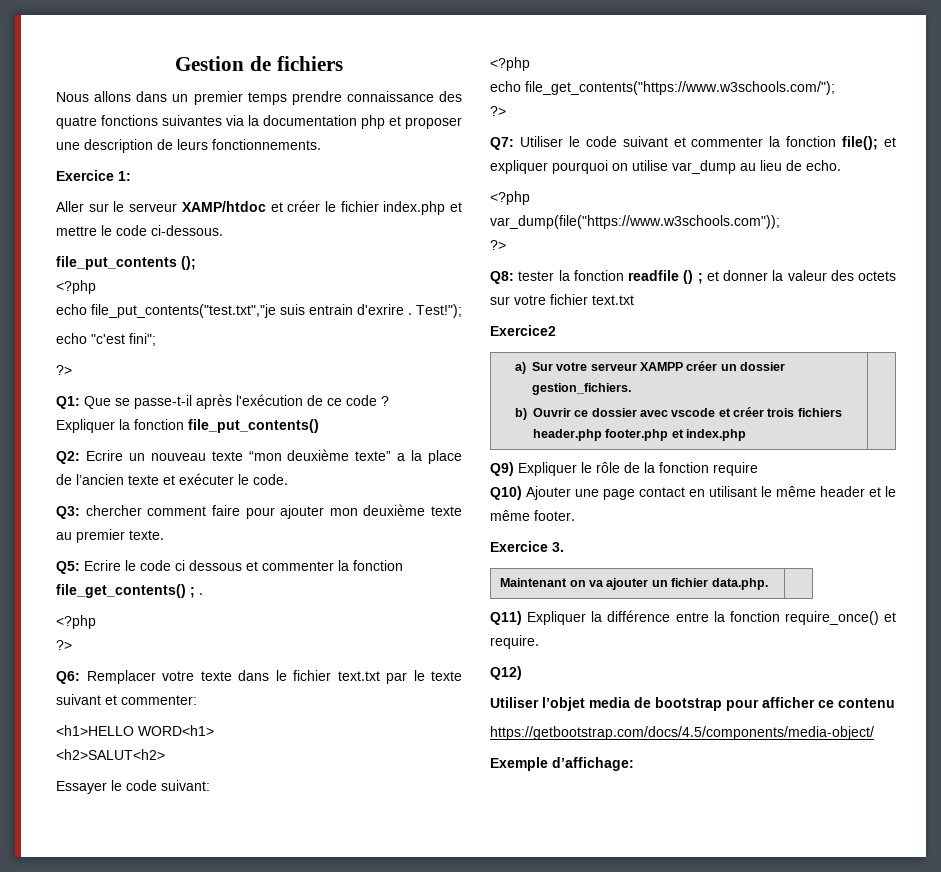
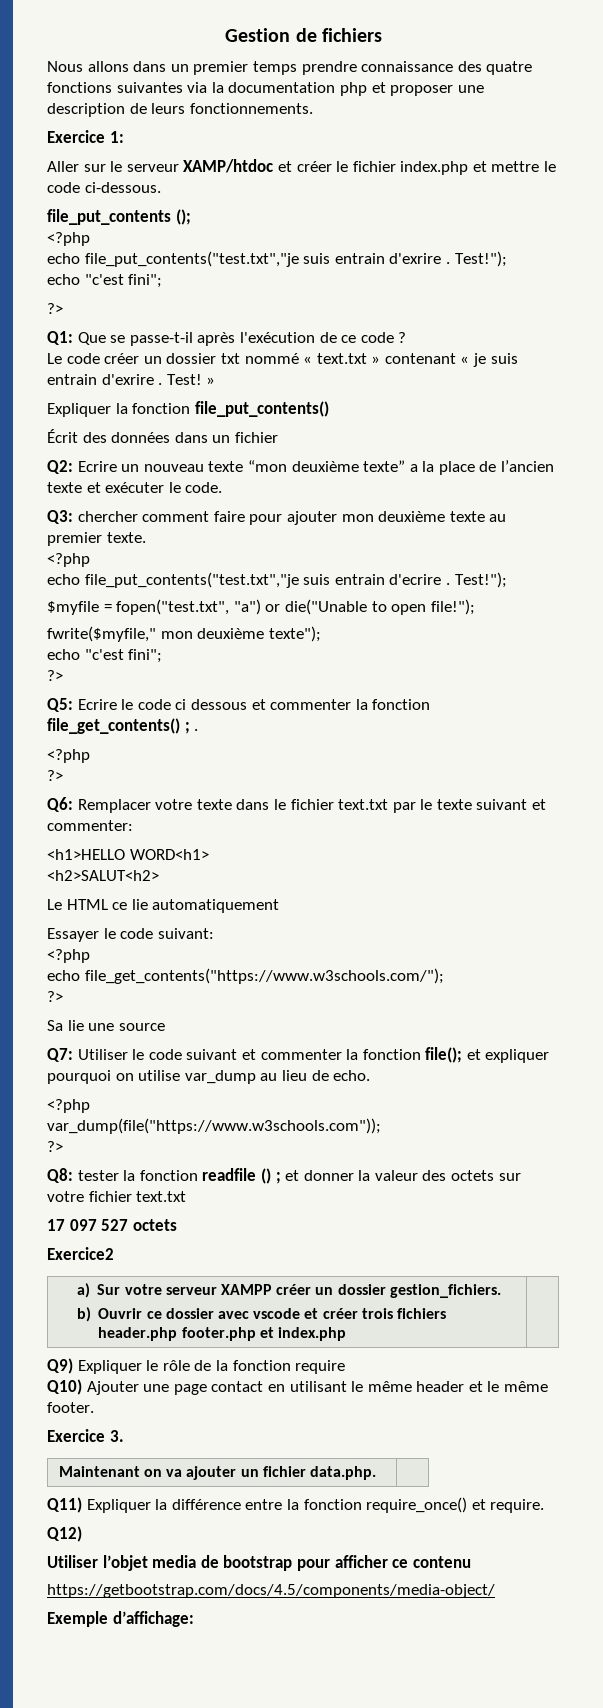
[56,419,319,433] Expliquer la fonction file_put_contents() -> [47,353,518,367] [47,374,216,385] [47,401,329,417] [47,429,278,443] Le code créer un dossier txt nommé « text.txt » contenant « je suis entrain d'exrire . Test! » // Expliquer la fonction file_put_contents() // Écrit des données dans un fichier
(164, 535) none -> [47,553,90,567] [47,572,507,588] [47,599,475,615] [47,626,321,642] [47,649,163,663] [47,670,63,681] // <?php // echo file_put_contents("test.txt","je suis entrain d'ecrire . Test!"); // $myfile = fopen("test.txt", "a") or die("Unable to open file!"); // fwrite($myfile," mon deuxième texte"); // echo "c'est fini"; // ?>
(165, 754) none -> [47,899,280,913] // Le HTML ce lie automatiquement
(506, 111) none -> [47,1020,165,1031] // Sa lie une source
(634, 300) none -> [47,1219,177,1231] // 17 097 527 octets

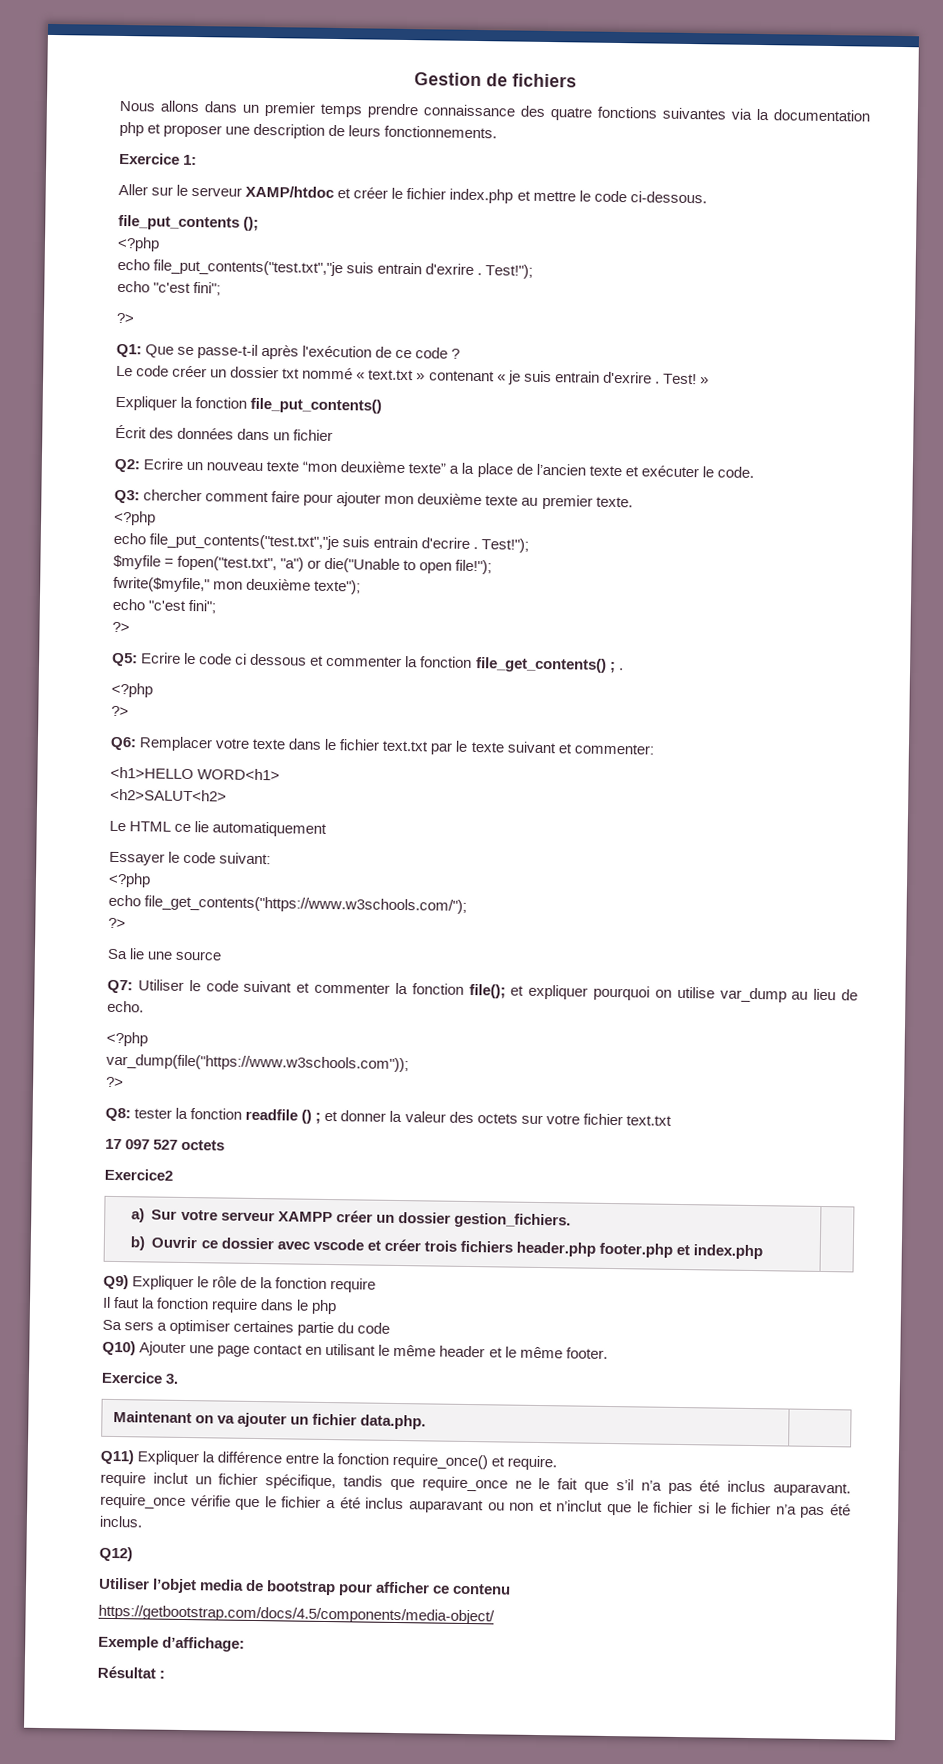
(346, 1367) none -> [102,1296,338,1315] [102,1319,391,1337] // Il faut la fonction require dans le php // Sa sers a optimiser certaines partie du code
(545, 1506) none -> [100,1471,852,1497] [100,1493,851,1519] [99,1515,142,1528] // require inclut un fichier spécifique, tandis que require_once ne le fait que s’il n’a pas été inclus auparavant. require_once vérifie que le fichier a été inclus auparavant ou non et n’inclut que le fichier si le fichier n’a pas été inclus.
(194, 1619) none -> [97,1665,166,1679] // Résultat :

